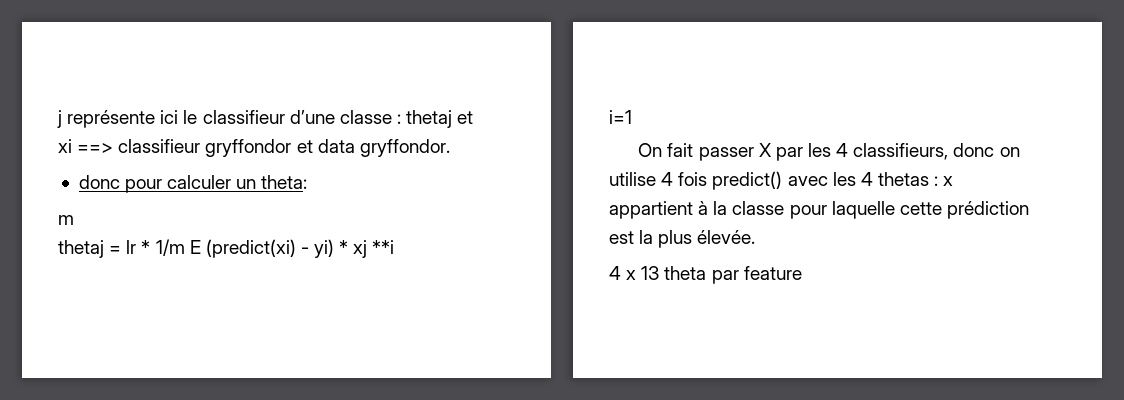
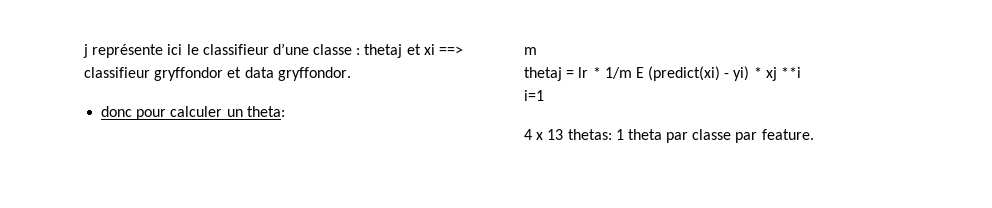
[638,143,1020,161] [609,171,954,190] [609,201,1029,219] [609,230,756,248] [609,266,802,284] On fait passer X par les 4 classifieurs, donc on utilise 4 fois predict() avec les 4 thetas : x appartient à la classe pour laquelle cette prédiction est la plus élevée. // 4 x 13 theta par feature -> [524,129,814,143] 4 x 13 thetas: 1 theta par classe par feature.

